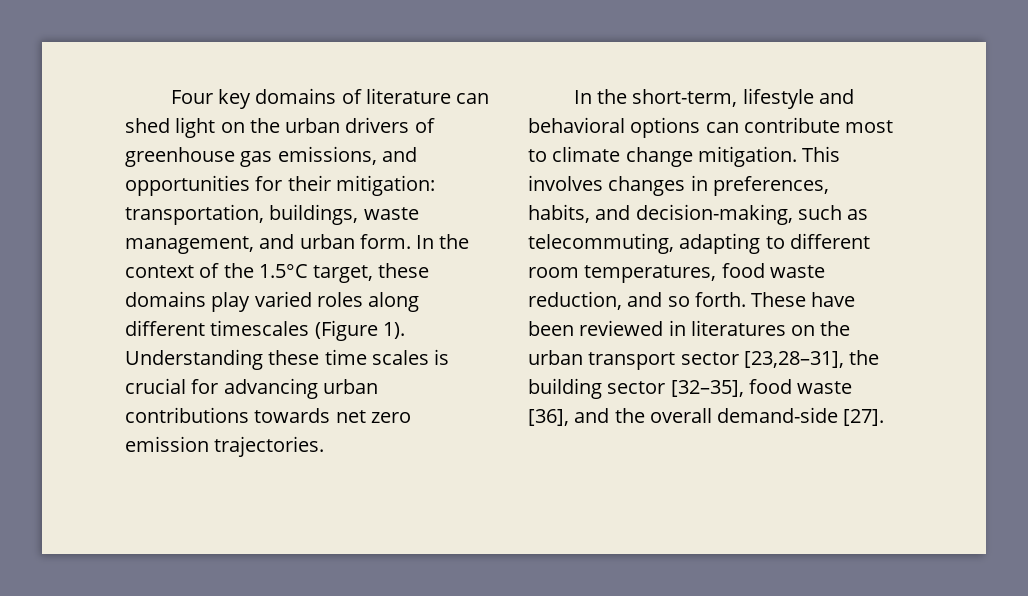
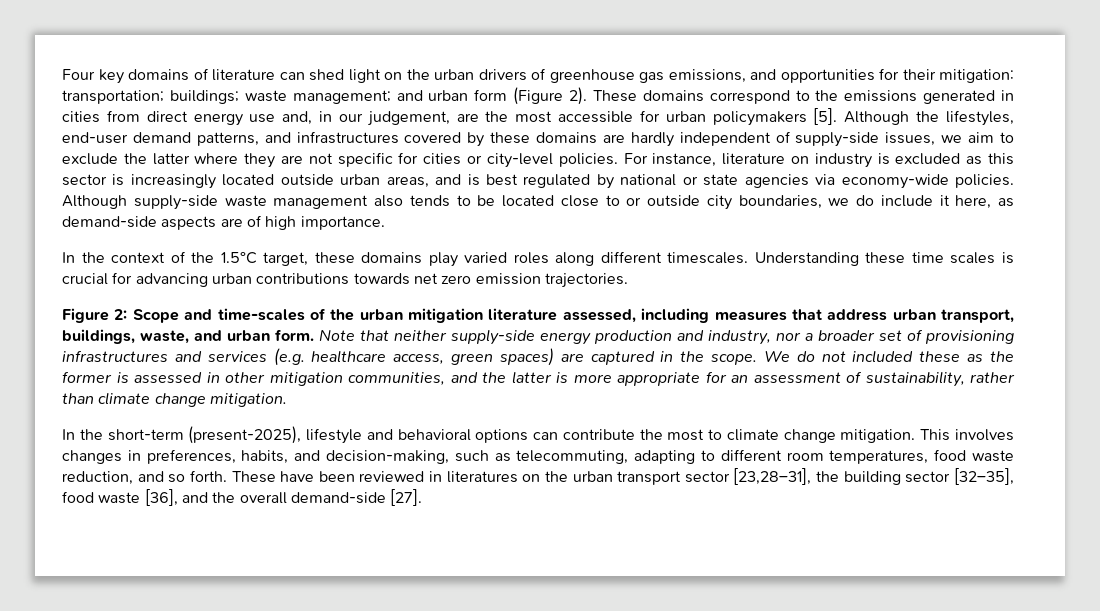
[125,204,419,225] [125,234,411,254] transportation, buildings, waste management, and urban form. -> [62,87,1014,105] [62,108,1015,126] [62,131,1014,147] [62,152,1015,168] [62,174,1015,189] [62,195,1014,210] [62,215,385,230] transportation; buildings; waste management; and urban form (Figure 2). These domains correspond to the emissions generated in cities from direct energy use and, in our judgement, are the most accessible for urban policymakers [5]. Although the lifestyles, end-user demand patterns, and infrastructures covered by these domains are hardly independent of supply-side issues, we aim to exclude the latter where they are not specific for cities or city-level policies. For instance, literature on industry is excluded as this sector is increasingly located outside urban areas, and is best regulated by national or state agencies via economy-wide policies. Although supply-side waste management also tends to be located close to or outside city boundaries, we do include it here, as demand-side aspects are of high importance. //
[210,320,405,341] timescales (Figure 1). -> [667,252,749,264] timescales.
[573,89,738,107] // In the short-term, -> [62,308,1014,323] [62,329,1014,345] [62,348,1015,366] [62,371,1015,387] [62,392,287,407] [62,426,302,444] // Figure 2: Scope and time-scales of the urban mitigation literature assessed, including measures that address urban transport, buildings, waste, and urban form. Note that neither supply-side energy production and industry, nor a broader set of provisioning infrastructures and services (e.g. healthcare access, green spaces) are captured in the scope. We do not included these as the former is assessed in other mitigation communities, and the latter is more appropriate for an assessment of sustainability, rather than climate change mitigation. // In the short-term (present-2025),
(840, 125) none -> [639,429,663,440] the

